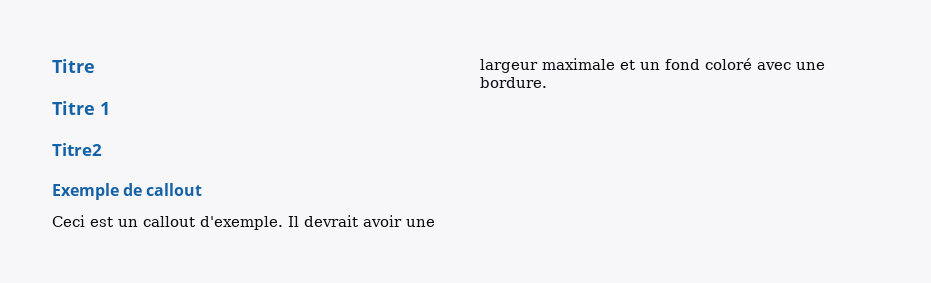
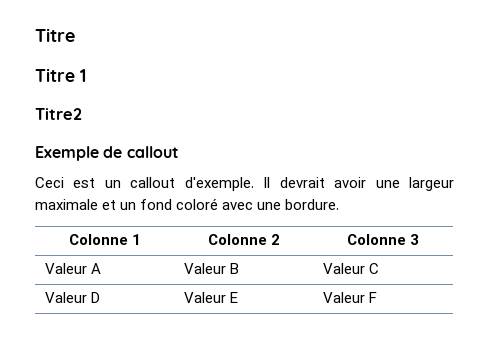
(547, 82) none -> [68,234,142,245] [207,234,281,245] [346,234,420,245] [45,263,102,274] [184,263,240,274] [323,263,380,274] [45,292,101,303] [184,292,239,303] [323,292,378,303] // Colonne 1 | Colonne 2 | Colonne 3 // Valeur A | Valeur B | Valeur C // Valeur D | Valeur E | Valeur F

